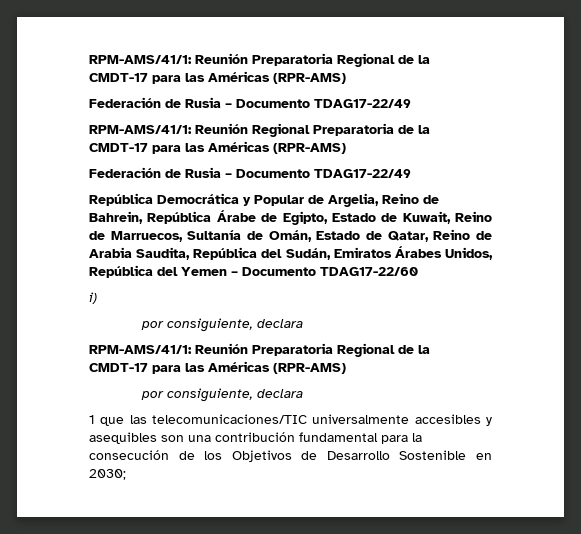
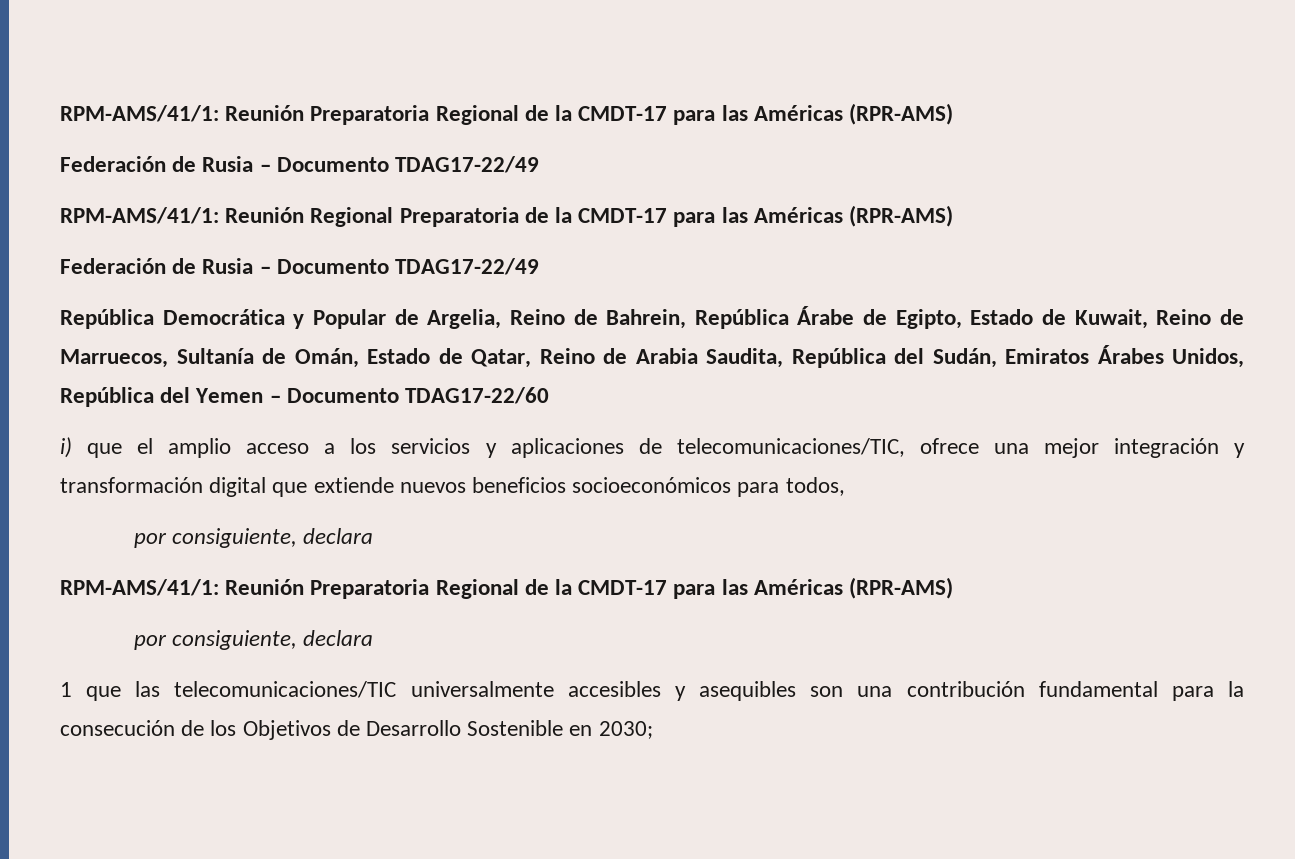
(97, 298) none -> [87,438,1245,458] [60,477,845,497] que el amplio acceso a los servicios y aplicaciones de telecomunicaciones/TIC, ofrece una mejor integración y transformación digital que extiende nuevos beneficios socioeconómicos para todos,

